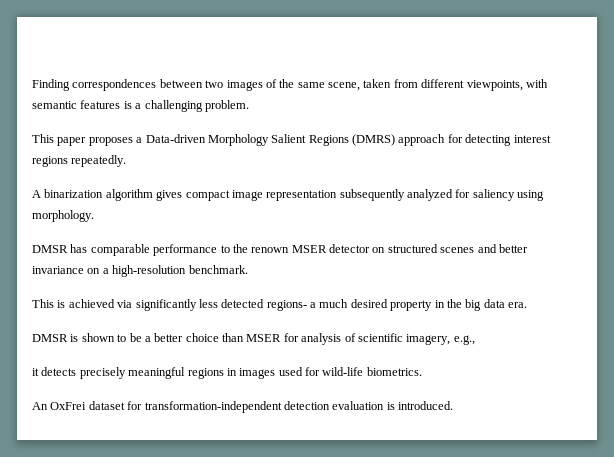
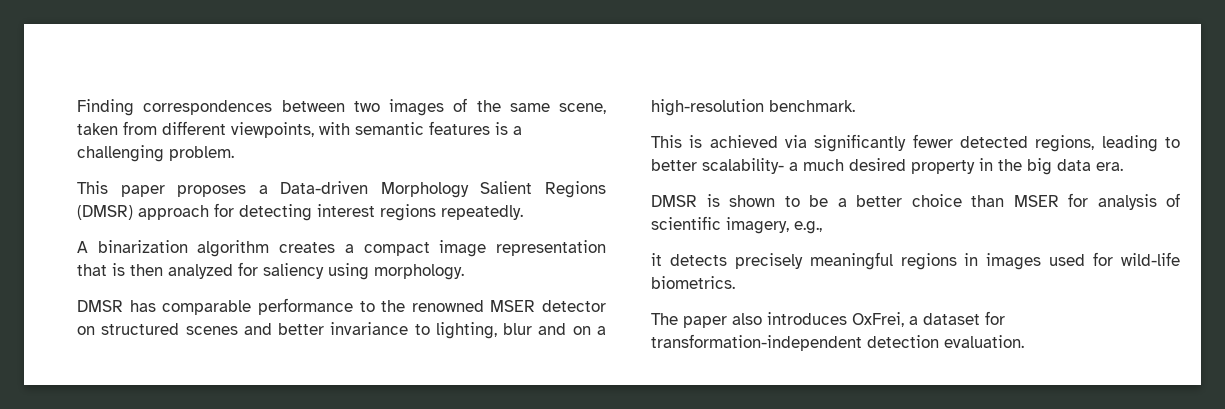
[352,134,395,146] (DMRS) -> [77,205,133,220] (DMSR)
[156,190,183,201] gives -> [279,242,354,253] creates a
[339,189,405,201] subsequently -> [77,263,163,276] that is then
[251,247,290,253] renown -> [411,300,484,312] renowned
(84, 270) none -> [414,322,567,339] to lighting, blur and
[198,299,307,311] less detected regions- -> [912,134,1180,152] [651,158,784,174] fewer detected regions, leading to better scalability-
[32,402,87,410] An OxFrei -> [651,312,918,328] The paper also introduces OxFrei, a
[332,401,453,410] evaluation is introduced. -> [944,335,1024,348] evaluation.

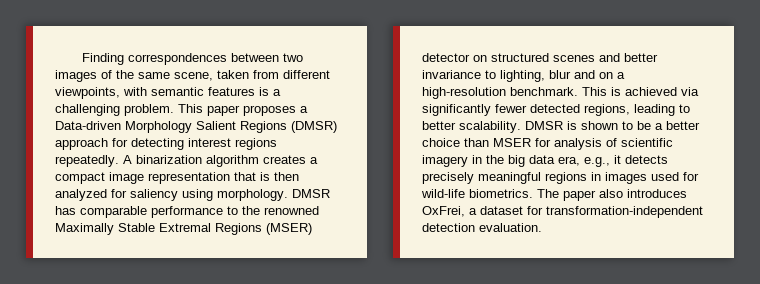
(234, 153) // -> (174, 110) none
(523, 212) // -> (119, 161) none
(464, 272) // -> (288, 195) none
[490,300,536,312] MSER -> [55,223,312,235] Maximally Stable Extremal Regions (MSER)
(855, 106) // -> (578, 91) none
[702,158,1123,175] scalability- a much desired property in the big data era. // -> [459,121,521,133] scalability.
[726,217,789,234] imagery, -> [422,155,580,167] imagery in the big data era,
(822, 227) // -> (610, 162) none
(735, 282) // -> (533, 193) none

